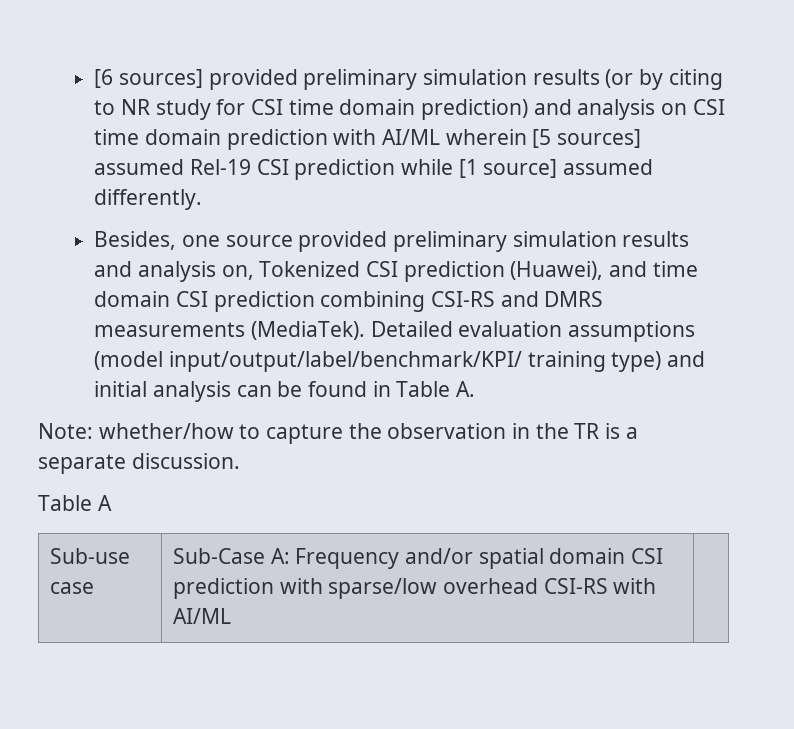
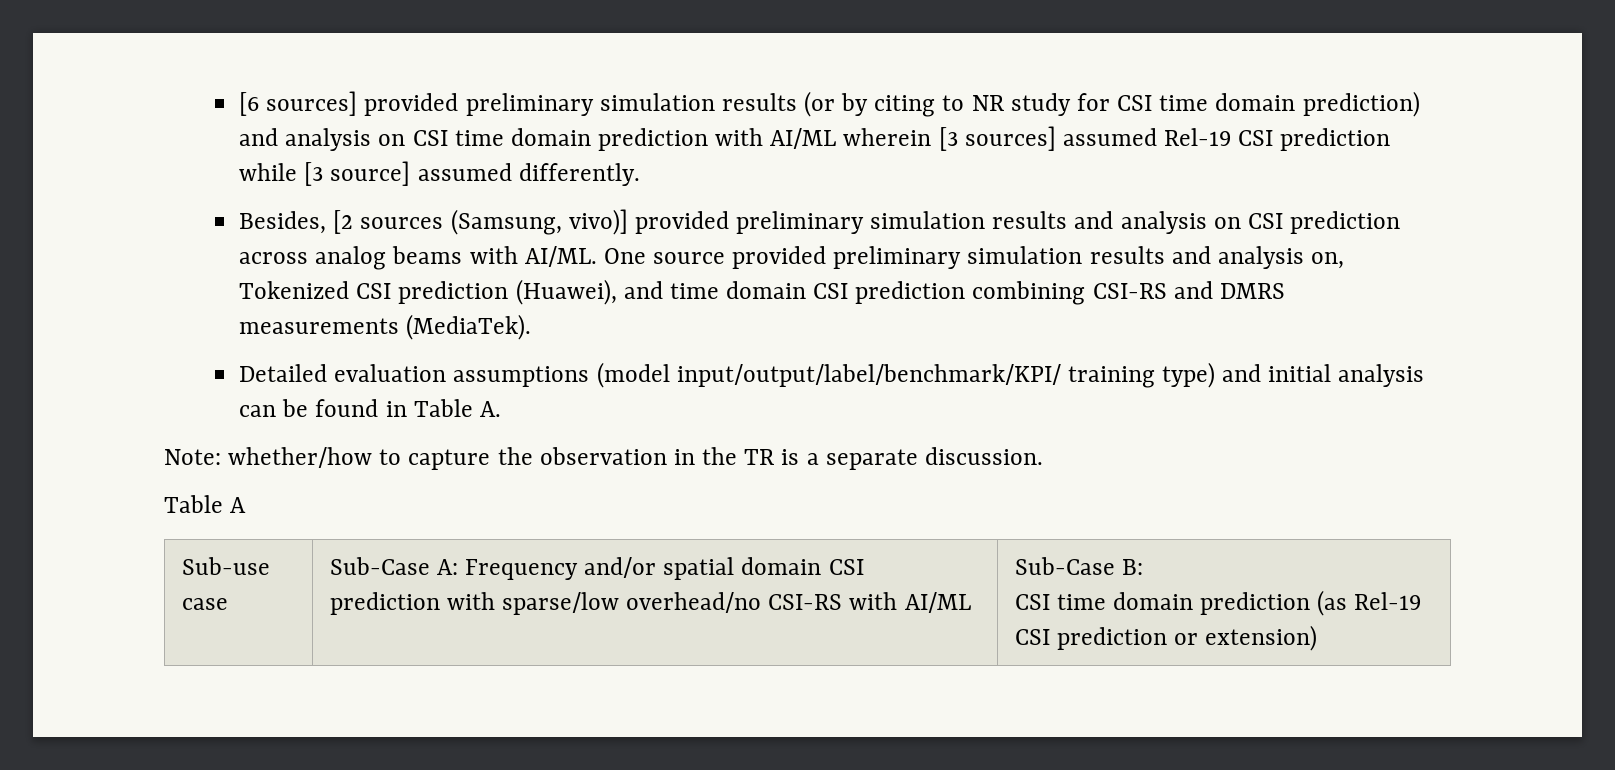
[532,129,552,148] [5 -> [938,127,958,151] [3
[458,159,478,178] [1 -> [304,162,324,186] [3
[182,235,221,247] one -> [333,209,1401,235] [239,246,646,270] [2 sources (Samsung, vivo)] provided preliminary simulation results and analysis on CSI prediction across analog beams with AI/ML. One
(366, 330) none -> (532, 327) //
[442,578,538,594] overhead -> [626,592,762,613] overhead/no
(231, 616) none -> [1014,557,1143,575] [1014,590,1422,616] [1014,625,1318,651] Sub-Case B: // CSI time domain prediction (as Rel-19 CSI prediction or extension)

